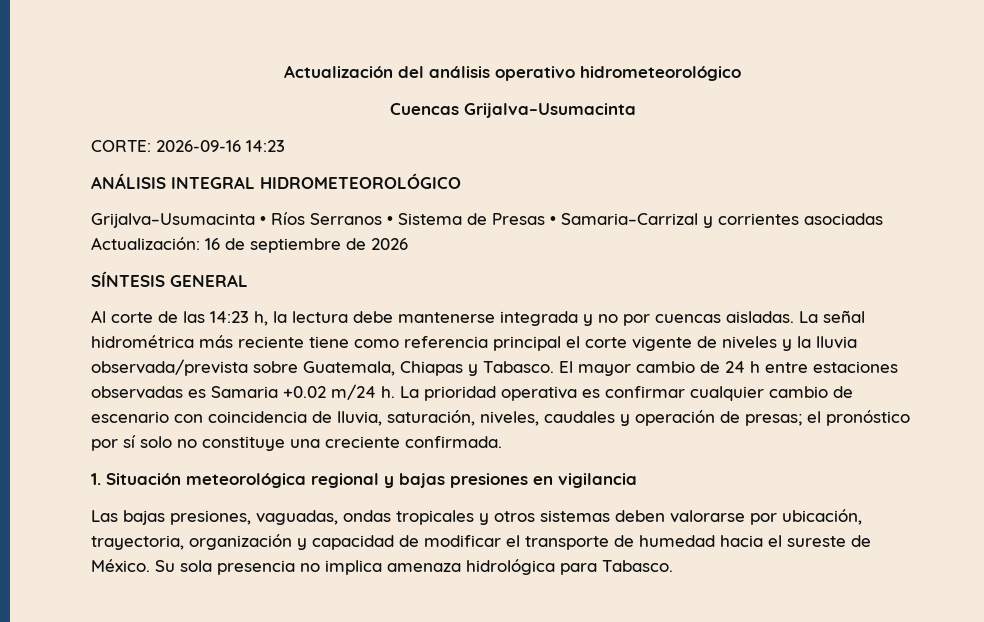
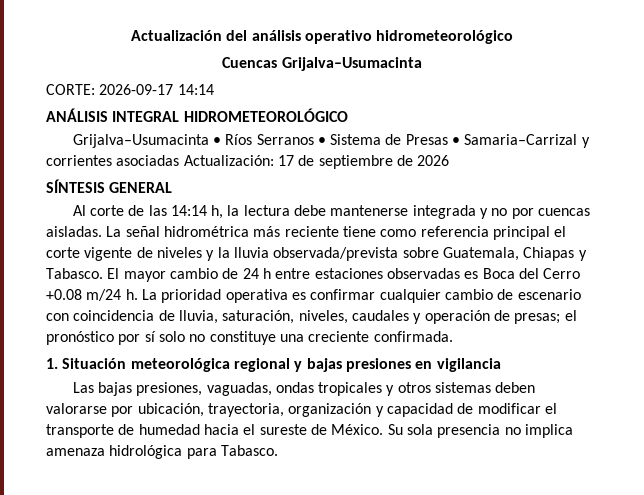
[156,140,285,152] 2026-09-16 14:23 -> [99,84,214,95] 2026-09-17 14:14
[205,238,220,250] 16 -> [277,155,294,166] 17
[210,311,249,323] 14:23 -> [170,205,207,216] 14:14
[211,386,326,398] Samaria +0.02 -> [482,268,581,279] [46,289,82,300] Boca del Cerro +0.08

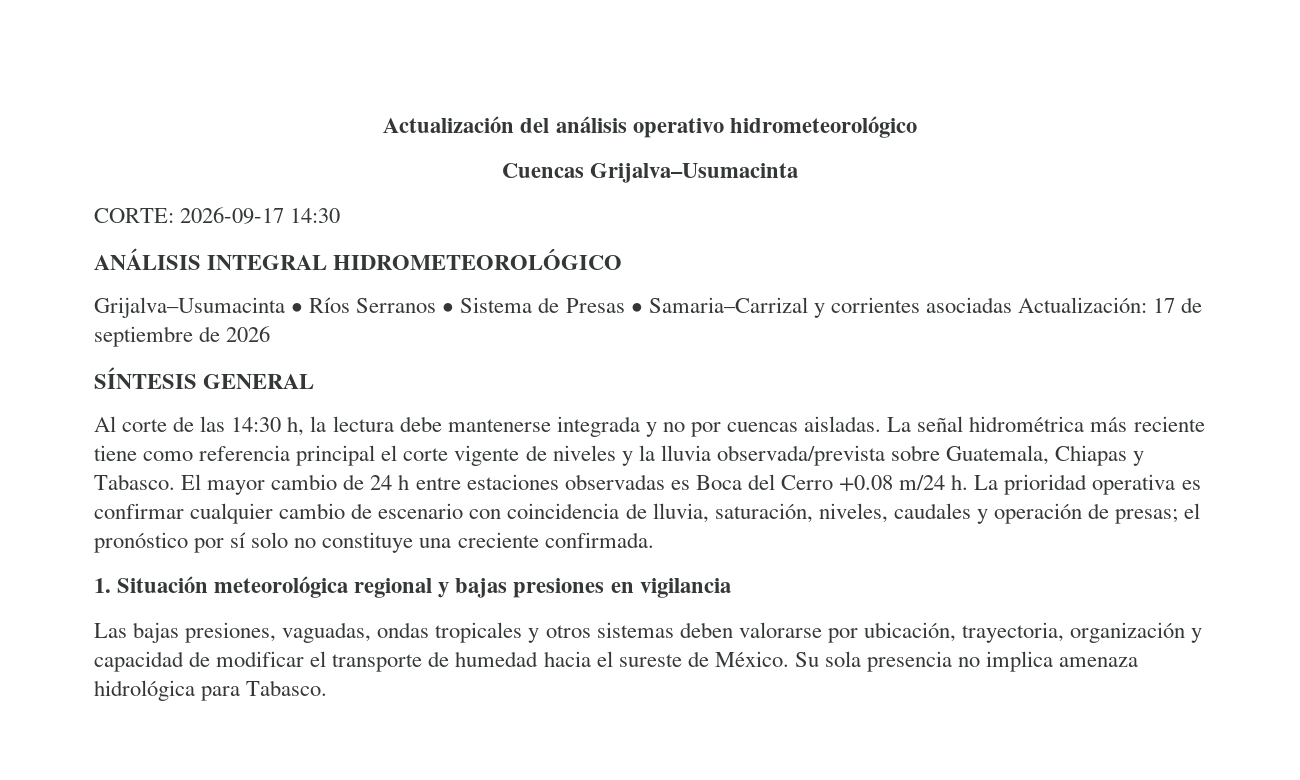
[177,84,214,95] 14:14 -> [290,208,341,223] 14:30
[170,205,207,216] 14:14 -> [231,417,282,432] 14:30

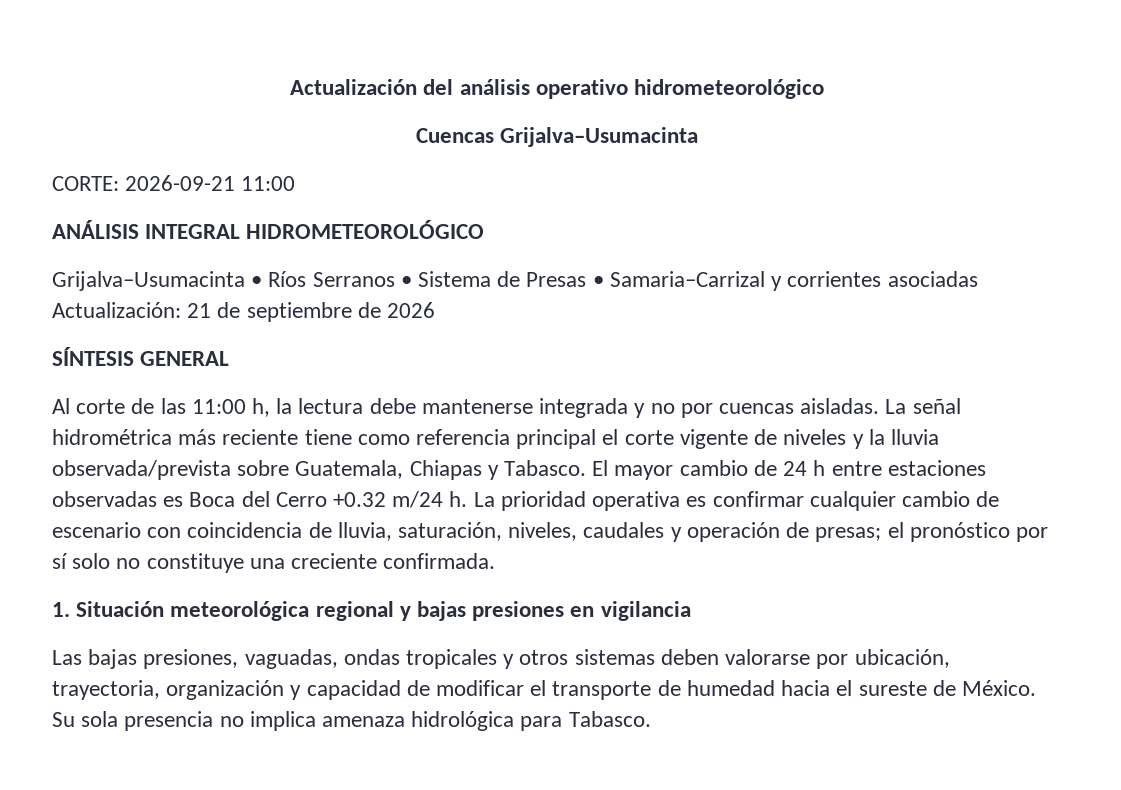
[180,207,341,224] 2026-09-17 14:30 -> [125,175,296,191] 2026-09-21 11:00
[1153,298,1176,313] 17 -> [187,303,212,318] 21
[231,417,282,432] 14:30 -> [191,399,246,414] 11:00
[839,475,894,491] +0.08 -> [333,492,387,507] +0.32

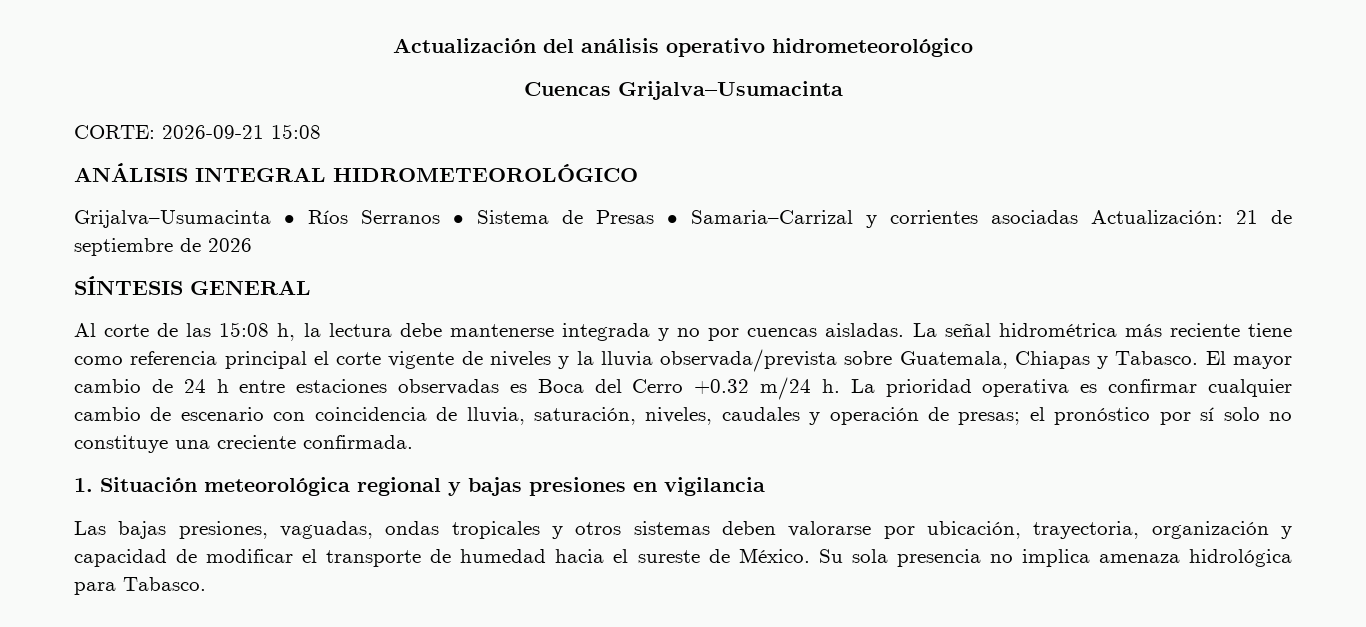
[241,176,296,191] 11:00 -> [271,124,321,139] 15:08
[191,399,246,414] 11:00 -> [219,322,270,337] 15:08

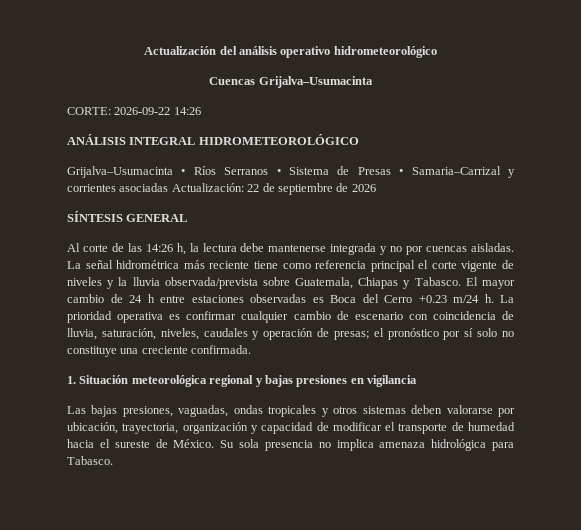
[162,124,321,139] 2026-09-21 15:08 -> [114,107,201,115] 2026-09-22 14:26
[1236,210,1258,224] 21 -> [247,184,260,192] 22
[219,322,270,337] 15:08 -> [145,244,173,252] 14:26
[694,379,750,394] +0.32 -> [418,295,447,303] +0.23

